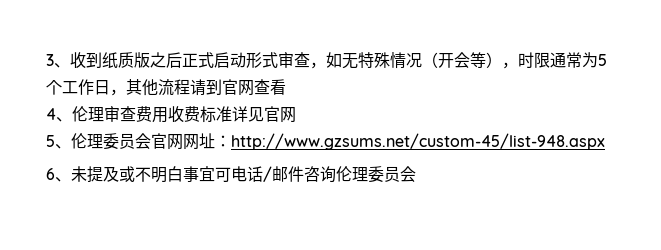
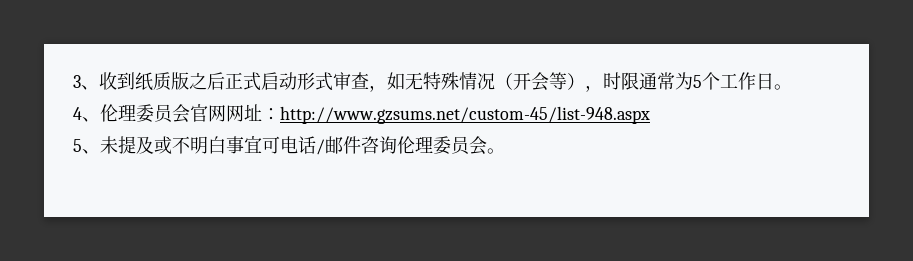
[110,79,286,96] [46,106,296,123] [46,135,55,147] ，其他流程请到官网查看 // 4、伦理审查费用收费标准详见官网 // 5 -> [774,84,792,90] [73,107,82,120] 。 // 4
[46,168,55,180] 6 -> [73,139,82,152] 5
(416, 174) none -> [487,148,505,154] 。

